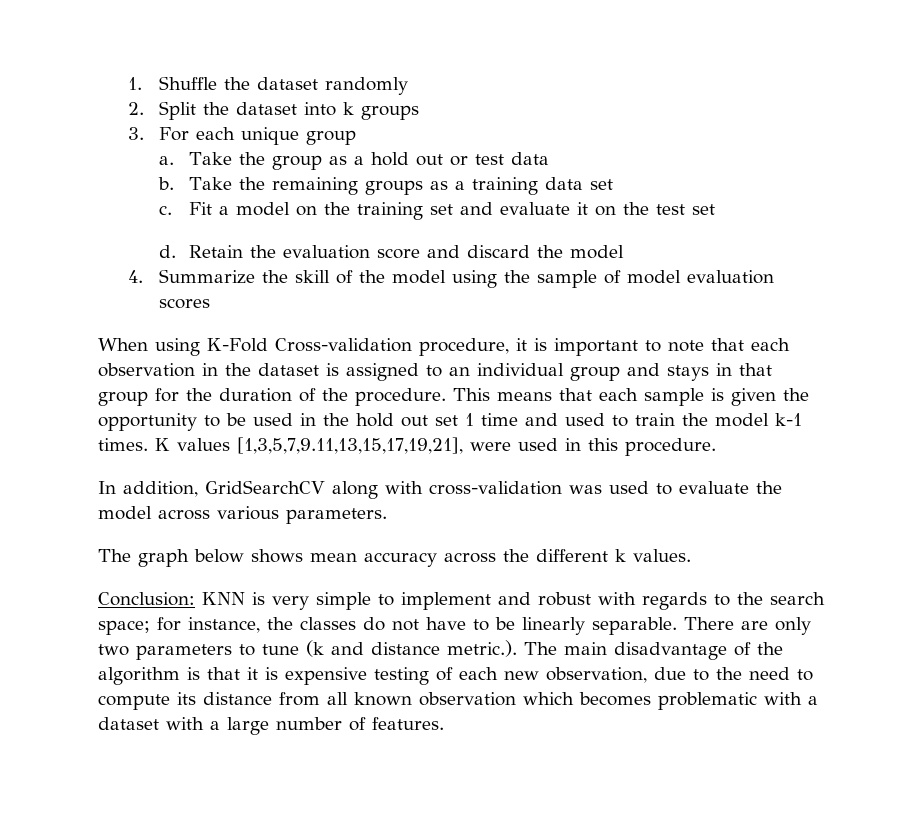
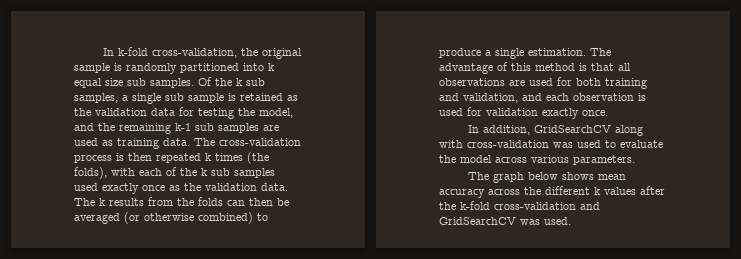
[128,76,408,95] [128,101,419,120] [128,127,356,145] [158,152,549,170] [157,177,613,195] [158,202,715,220] [158,245,624,259] [128,269,774,288] [158,298,210,309] [98,338,790,356] [98,363,772,381] [98,388,809,406] [98,413,802,431] [98,437,716,456] 1. Shuffle the dataset randomly // 2. Split the dataset into k groups // 3. For each unique group // a. Take the group as a hold out or test data // b. Take the remaining groups as a training data set // c. Fit a model on the training set and evaluate it on the test set // d. Retain the evaluation score and discard the model // 4. Summarize the skill of the model using the sample of model evaluation scores // When using K-Fold Cross-validation procedure, it is important to note that each observation in the dataset is assigned to an individual group and stays in that group for the duration of the procedure. This means that each sample is given the opportunity to be used in the hold out set 1 time and used to train the model k-1 times. K values [1,3,5,7,9.11,13,15,17,19,21], were used in this procedure. -> [102,47,302,59] [74,63,275,74] [74,77,265,88] [74,93,298,104] [74,107,293,119] [74,123,279,134] [74,138,301,149] [74,152,269,164] [74,167,275,179] [74,183,288,194] [74,197,289,206] [74,212,268,224] [439,48,611,59] [439,62,631,74] [439,77,647,89] [439,93,646,103] [439,107,608,119] In k-fold cross-validation, the original sample is randomly partitioned into k equal size sub samples. Of the k sub samples, a single sub sample is retained as the validation data for testing the model, and the remaining k-1 sub samples are used as training data. The cross-validation process is then repeated k times (the folds), with each of the k sub samples used exactly once as the validation data. The k results from the folds can then be averaged (or otherwise combined) to produce a single estimation. The advantage of this method is that all observations are used for both training and validation, and each observation is used for validation exactly once.
[633,549,691,562] [98,592,825,610] [98,617,811,635] [98,640,783,660] [98,667,813,685] [98,692,818,710] [98,717,444,735] values. // Conclusion: KNN is very simple to implement and robust with regards to the search space; for instance, the classes do not have to be linearly separable. There are only two parameters to tune (k and distance metric.). The main disadvantage of the algorithm is that it is expensive testing of each new observation, due to the need to compute its distance from all known observation which becomes problematic with a dataset with a large number of features. -> [604,186,665,195] [439,201,600,210] [439,217,571,225] values after the k-fold cross-validation and GridSearchCV was used.

